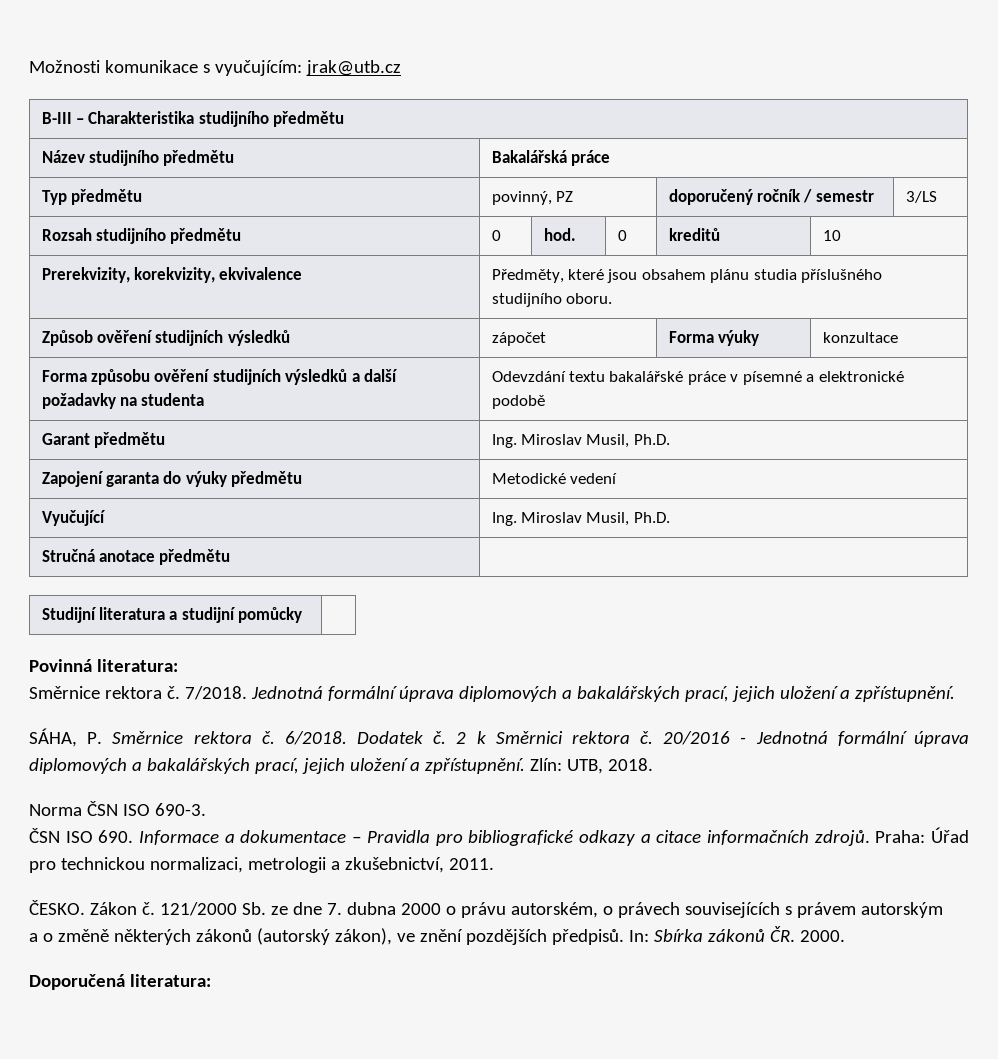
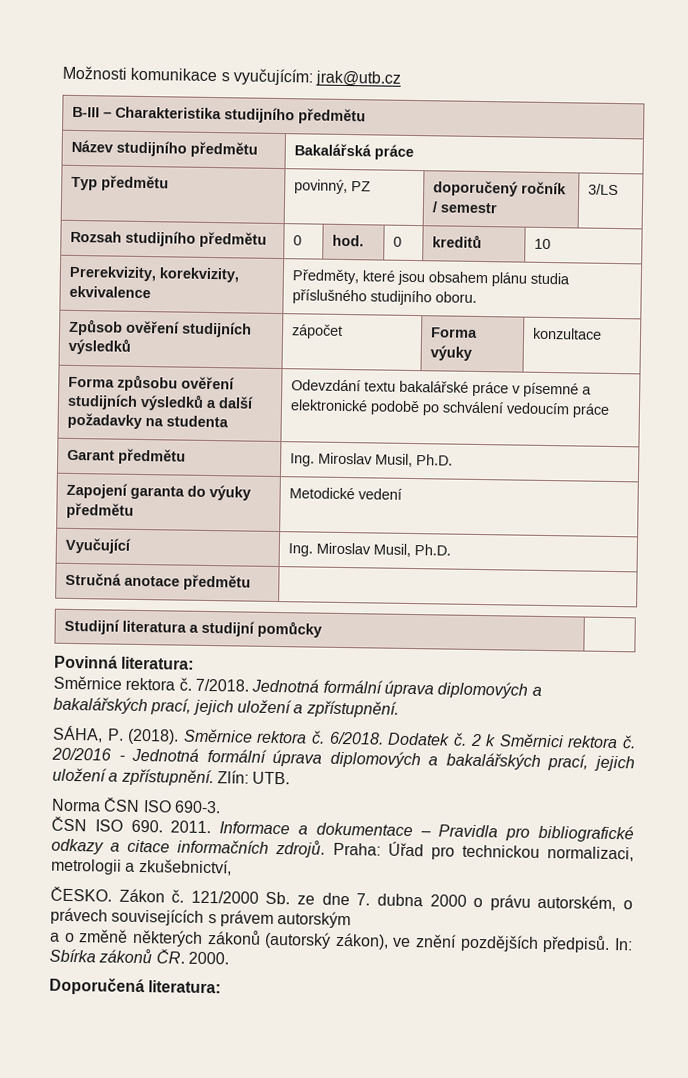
(545, 402) none -> [421,401,610,418] po schválení vedoucím práce
(103, 738) none -> [127,728,180,745] (2018).
[566,758,653,774] UTB, 2018. -> [252,771,291,785] UTB.
(134, 836) none -> [170,820,212,834] 2011.
[448,858,494,870] 2011. -> (232, 867) none

